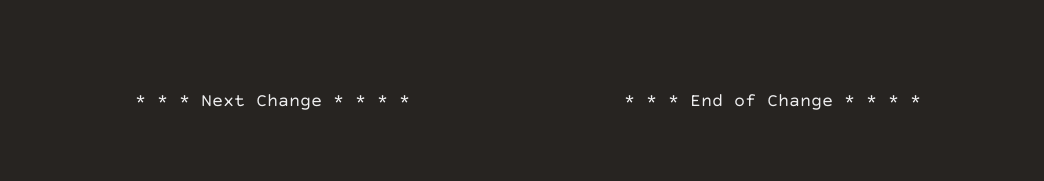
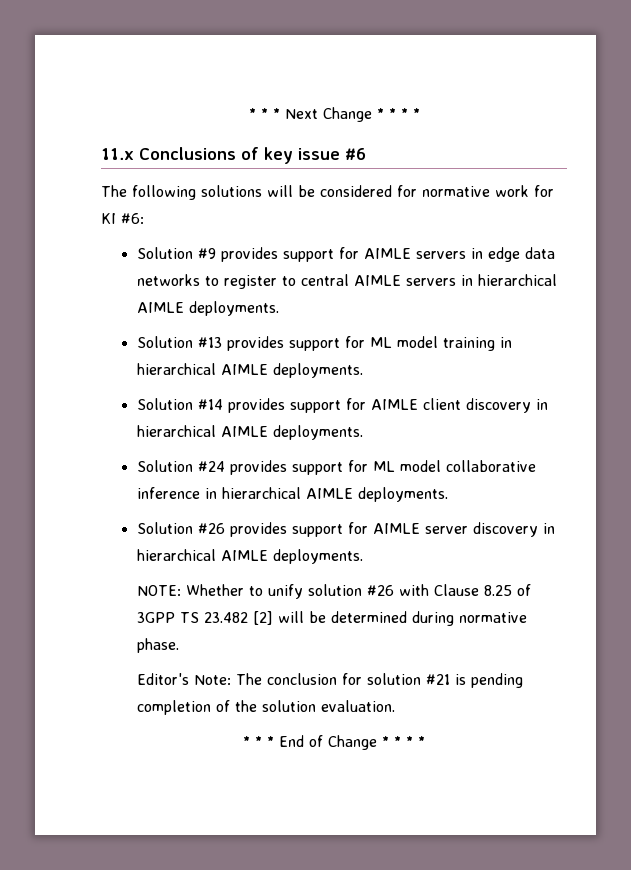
(410, 100) none -> [101,147,366,164] [101,185,554,200] [101,213,144,224] [136,247,555,262] [136,274,557,289] [136,301,279,316] [136,336,512,351] [136,363,363,378] [136,398,548,413] [136,425,363,440] [136,460,536,475] [136,487,448,502] [136,522,555,537] [136,549,363,564] [136,584,531,599] [136,611,527,626] [136,638,179,653] [136,673,523,688] [136,700,395,715] // 11.x Conclusions of key issue #6 // The following solutions will be considered for normative work for KI #6: // Solution #9 provides support for AIMLE servers in edge data networks to register to central AIMLE servers in hierarchical AIMLE deployments. // Solution #13 provides support for ML model training in hierarchical AIMLE deployments. // Solution #14 provides support for AIMLE client discovery in hierarchical AIMLE deployments. // Solution #24 provides support for ML model collaborative inference in hierarchical AIMLE deployments. // Solution #26 provides support for AIMLE server discovery in hierarchical AIMLE deployments. // NOTE: Whether to unify solution #26 with Clause 8.25 of 3GPP TS 23.482 [2] will be determined during normative phase. // Editor's Note: The conclusion for solution #21 is pending completion of the solution evaluation.

